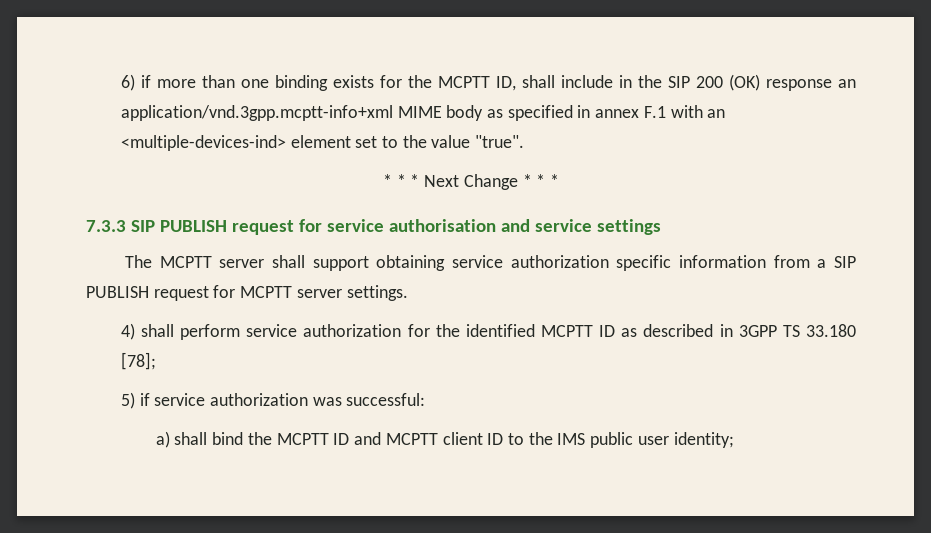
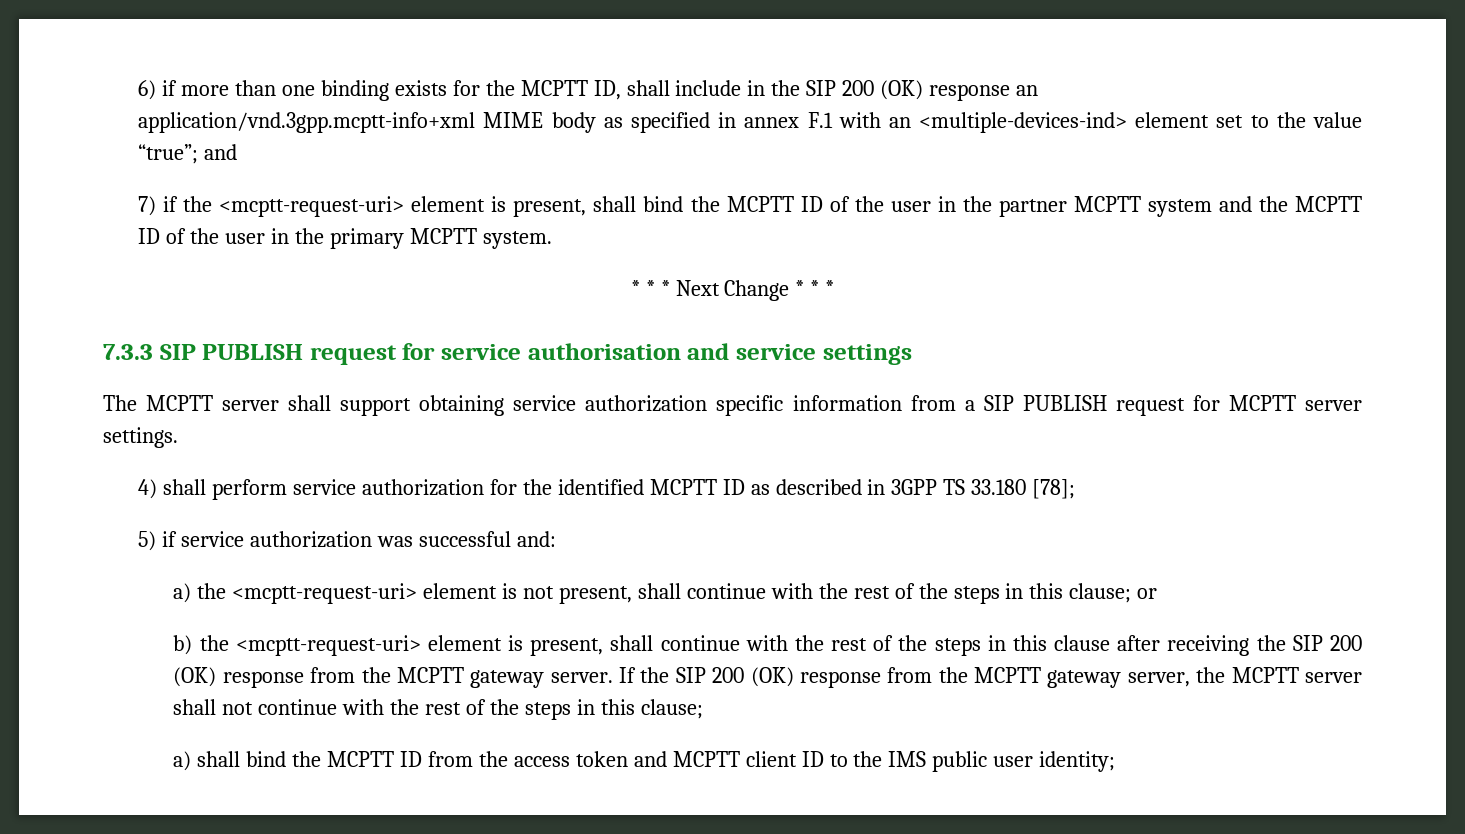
[475,135,525,148] "true". -> [138,144,238,164] [138,196,1363,217] [138,228,552,249] “true”; and // 7) if the <mcptt-request-uri> element is present, shall bind the MCPTT ID of the user in the partner MCPTT system and the MCPTT ID of the user in the primary MCPTT system.
[346,393,426,406] successful: -> [418,531,556,547] [173,583,1158,604] [173,635,1362,656] [173,667,1362,688] [173,699,703,720] successful and: // a) the <mcptt-request-uri> element is not present, shall continue with the rest of the steps in this clause; or // b) the <mcptt-request-uri> element is present, shall continue with the rest of the steps in this clause after receiving the SIP 200 (OK) response from the MCPTT gateway server. If the SIP 200 (OK) response from the MCPTT gateway server, the MCPTT server shall not continue with the rest of the steps in this clause;
(350, 439) none -> [428,751,628,767] from the access token

